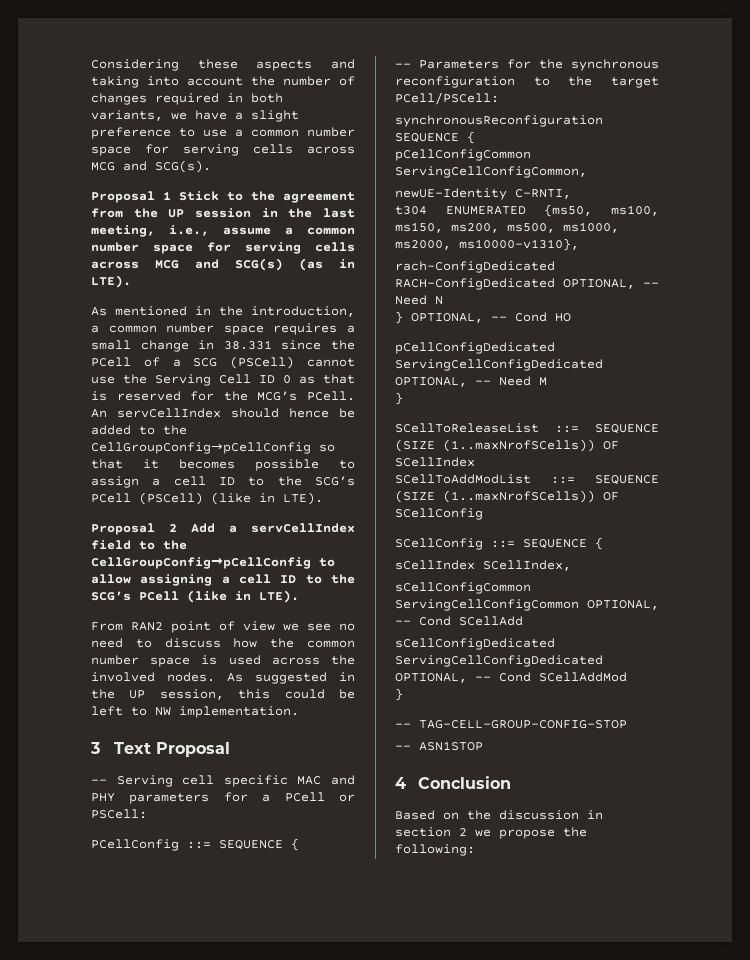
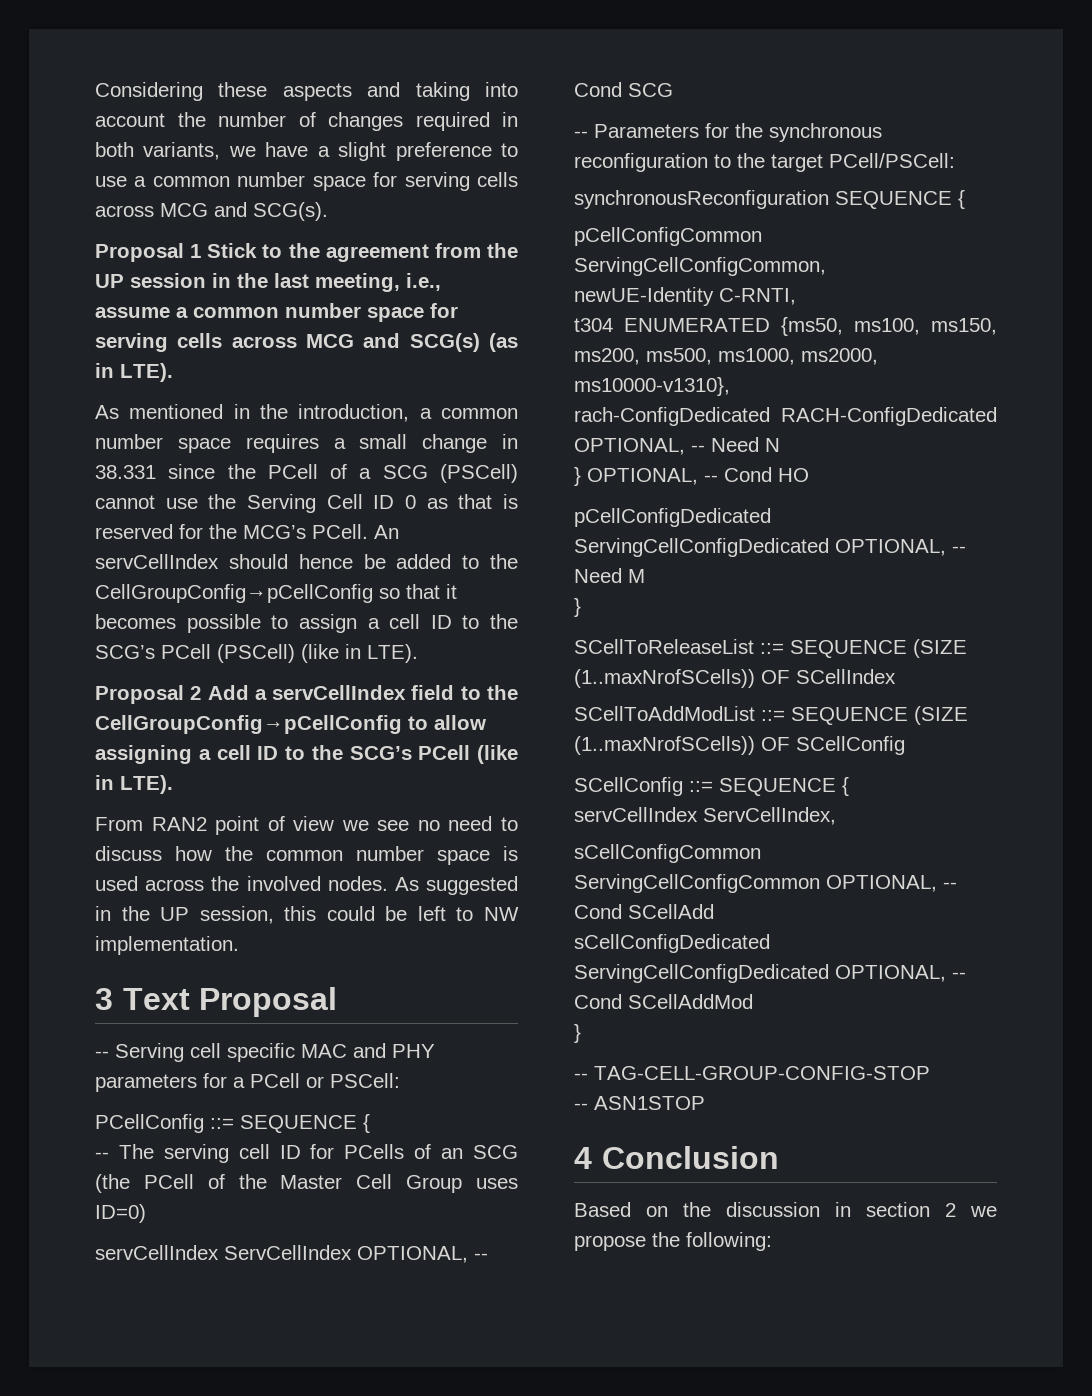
(299, 844) none -> [95,1144,518,1163] [95,1174,518,1193] [95,1204,146,1223] [95,1245,488,1263] [574,82,673,97] // -- The serving cell ID for PCells of an SCG (the PCell of the Master Cell Group uses ID=0) // servCellIndex ServCellIndex OPTIONAL, -- Cond SCG
[395,560,571,571] sCellIndex SCellIndex, -> [574,807,836,825] servCellIndex ServCellIndex,

